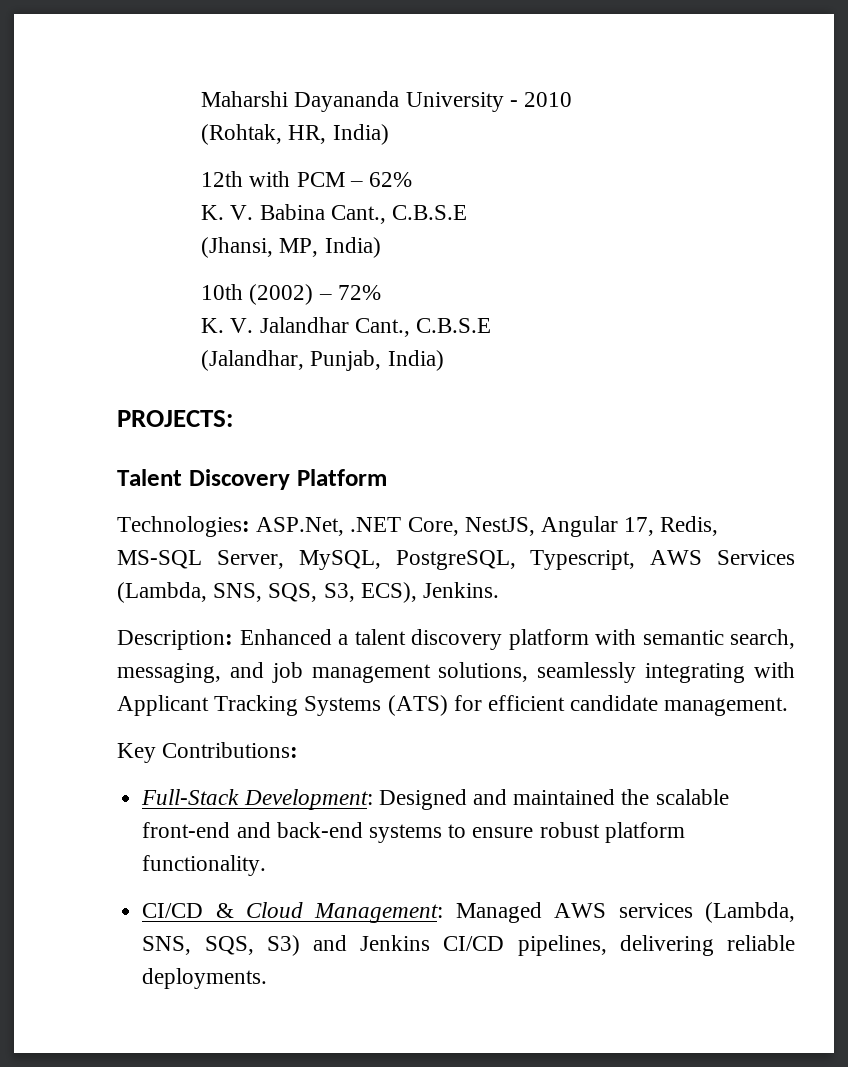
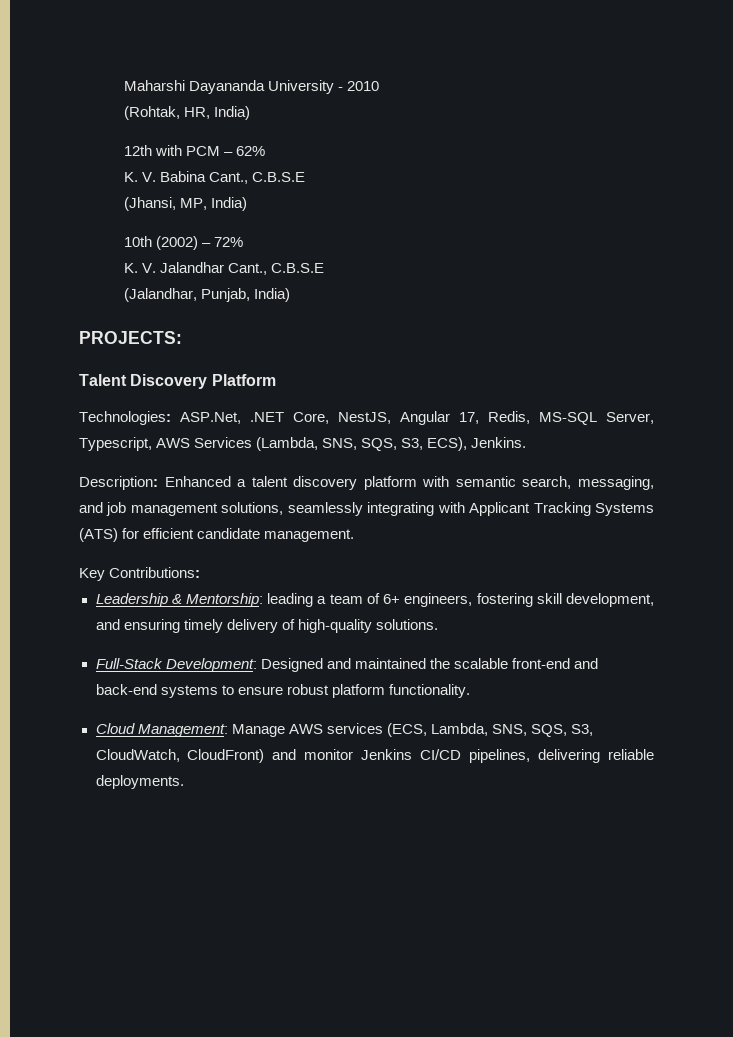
[298,550,516,570] MySQL, PostgreSQL, -> (654, 418) none
(299, 750) none -> [95,593,655,607] [95,619,438,633] // Leadership & Mentorship: leading a team of 6+ engineers, fostering skill development, and ensuring timely delivery of high-quality solutions.
[142,903,234,918] CI/CD & -> (470, 691) none
[455,902,542,923] Managed -> [231,724,285,737] Manage
[705,902,796,923] [142,935,347,956] (Lambda, SNS, SQS, S3) and -> [386,723,593,737] [95,749,354,763] (ECS, Lambda, SNS, SQS, S3, CloudWatch, CloudFront) and monitor

